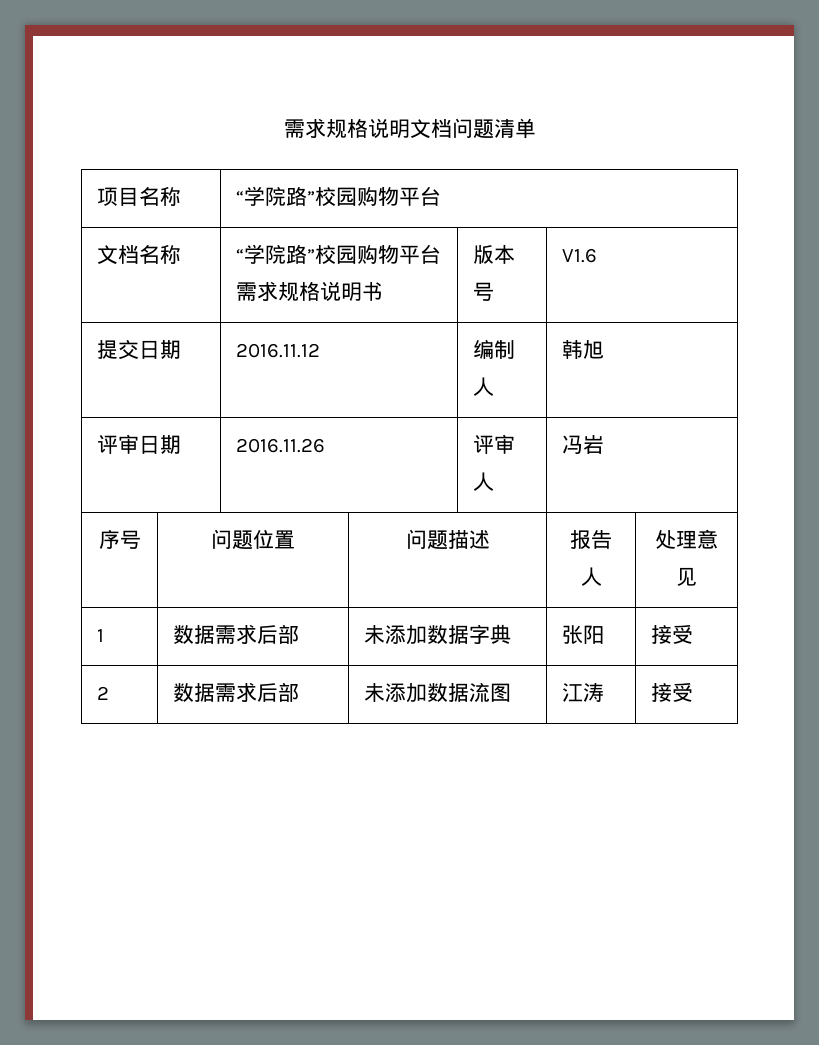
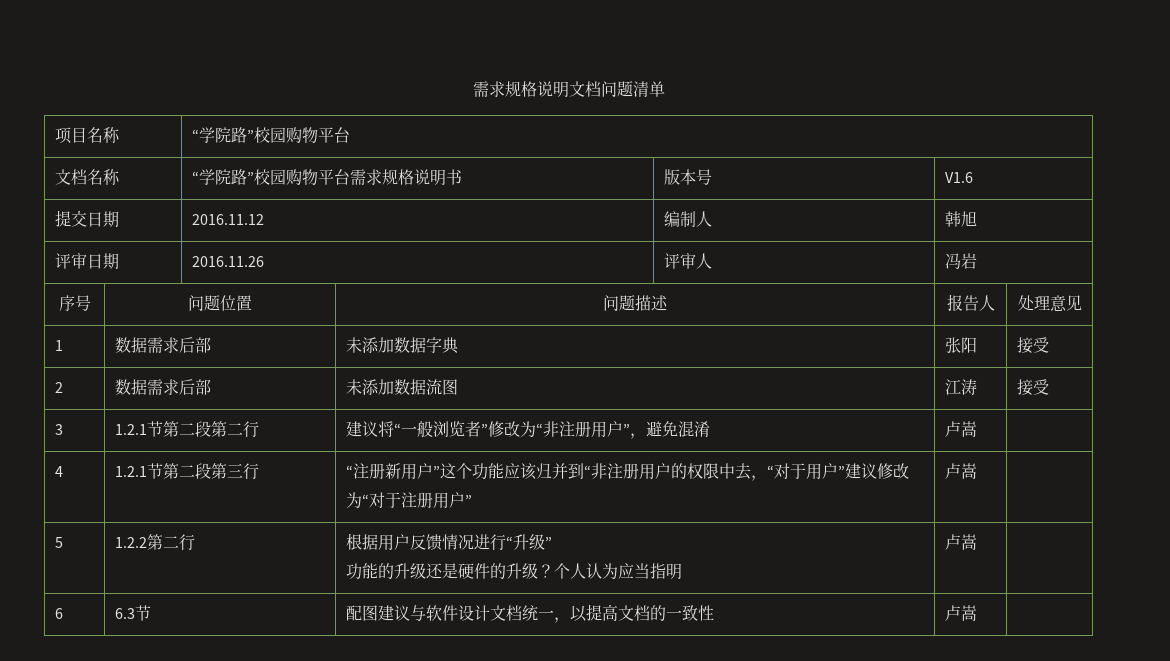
(694, 692) none -> [54,424,63,435] [114,421,259,438] [345,421,710,439] [944,421,977,437] [54,466,63,477] [114,463,259,480] [345,463,909,481] [345,492,472,509] [944,463,977,479] [54,537,63,548] [114,534,195,551] [345,533,552,551] [345,563,682,580] [944,534,977,550] [54,608,63,619] [114,605,151,621] [345,604,714,623] [944,605,977,621] // 3 | 1.2.1节第二段第二行 | 建议将“一般浏览者”修改为“非注册用户”，避免混淆 | 卢嵩 | // 4 | 1.2.1节第二段第三行 | “注册新用户”这个功能应该归并到“非注册用户的权限中去，“对于用户”建议修改为“对于注册用户” | 卢嵩 | // 5 | 1.2.2第二行 | 根据用户反馈情况进行“升级” // 功能的升级还是硬件的升级？个人认为应当指明 | 卢嵩 | // 6 | 6.3节 | 配图建议与软件设计文档统一，以提高文档的一致性 | 卢嵩 |

